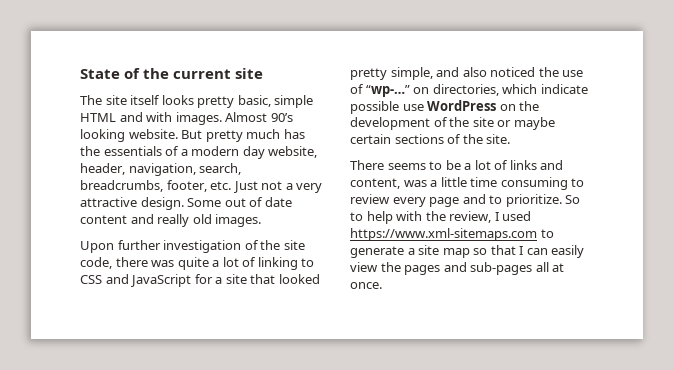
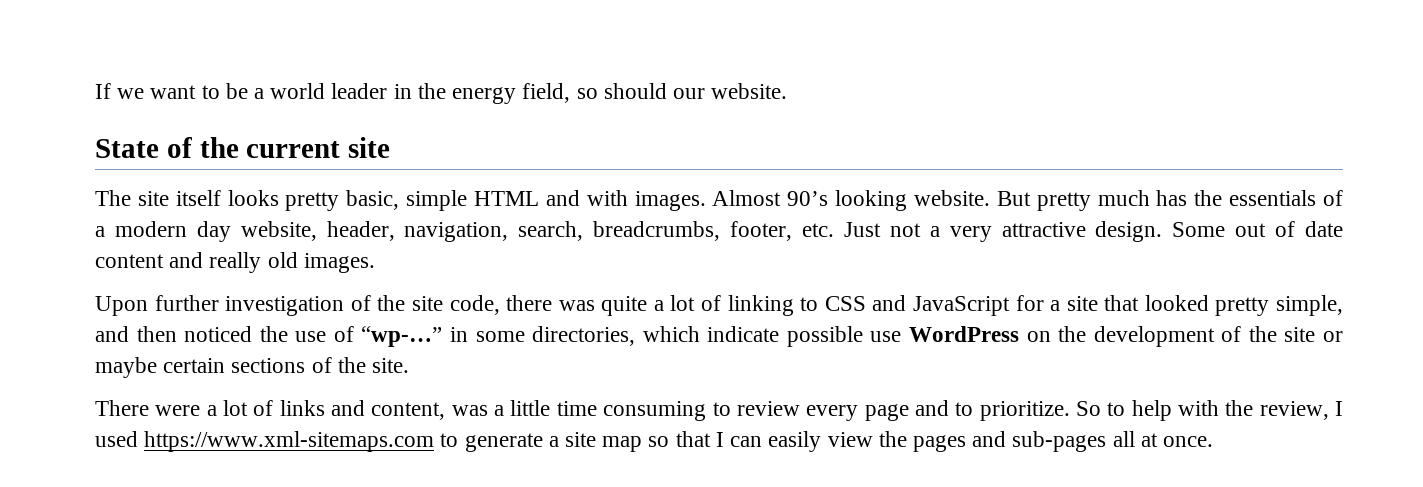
(80, 74) none -> [95,83,788,104] If we want to be a world leader in the energy field, so should our website. //
[462,67,487,77] also -> [136,326,177,342] then
[413,87,430,94] on -> [449,327,525,342] in some
[387,160,461,170] seems to be -> [155,405,201,416] were

